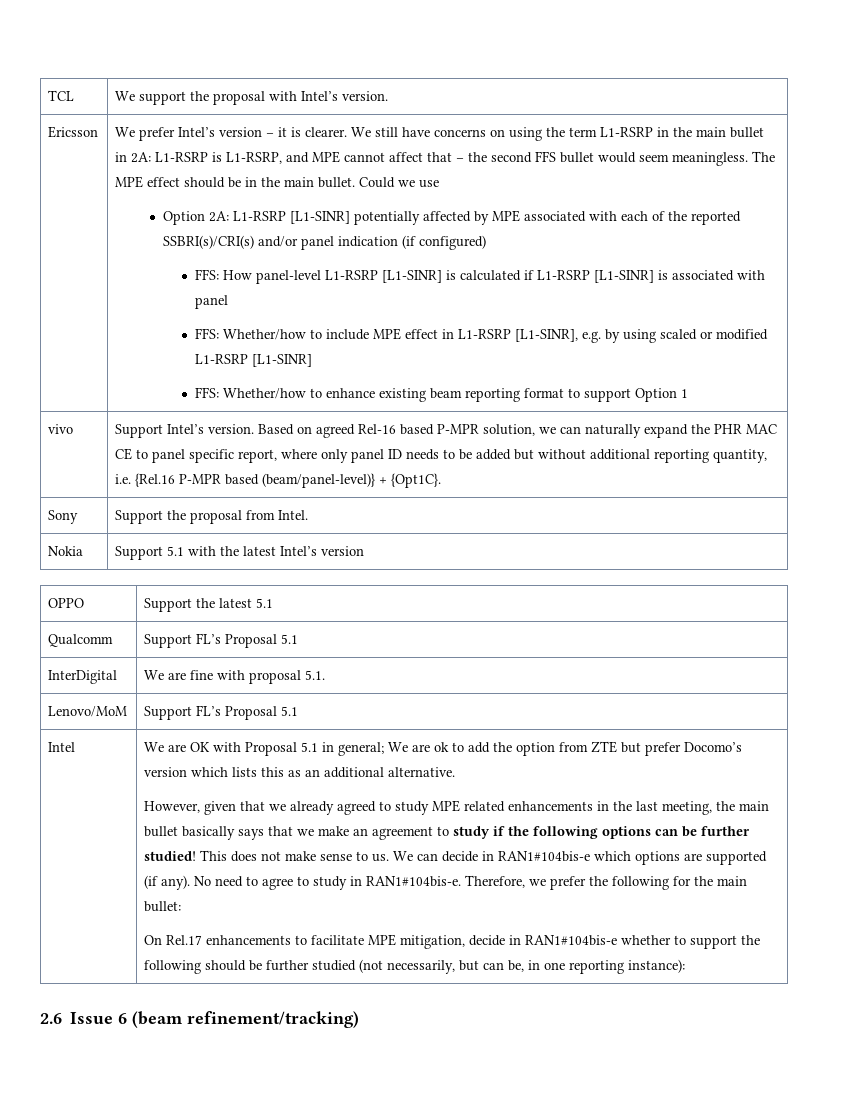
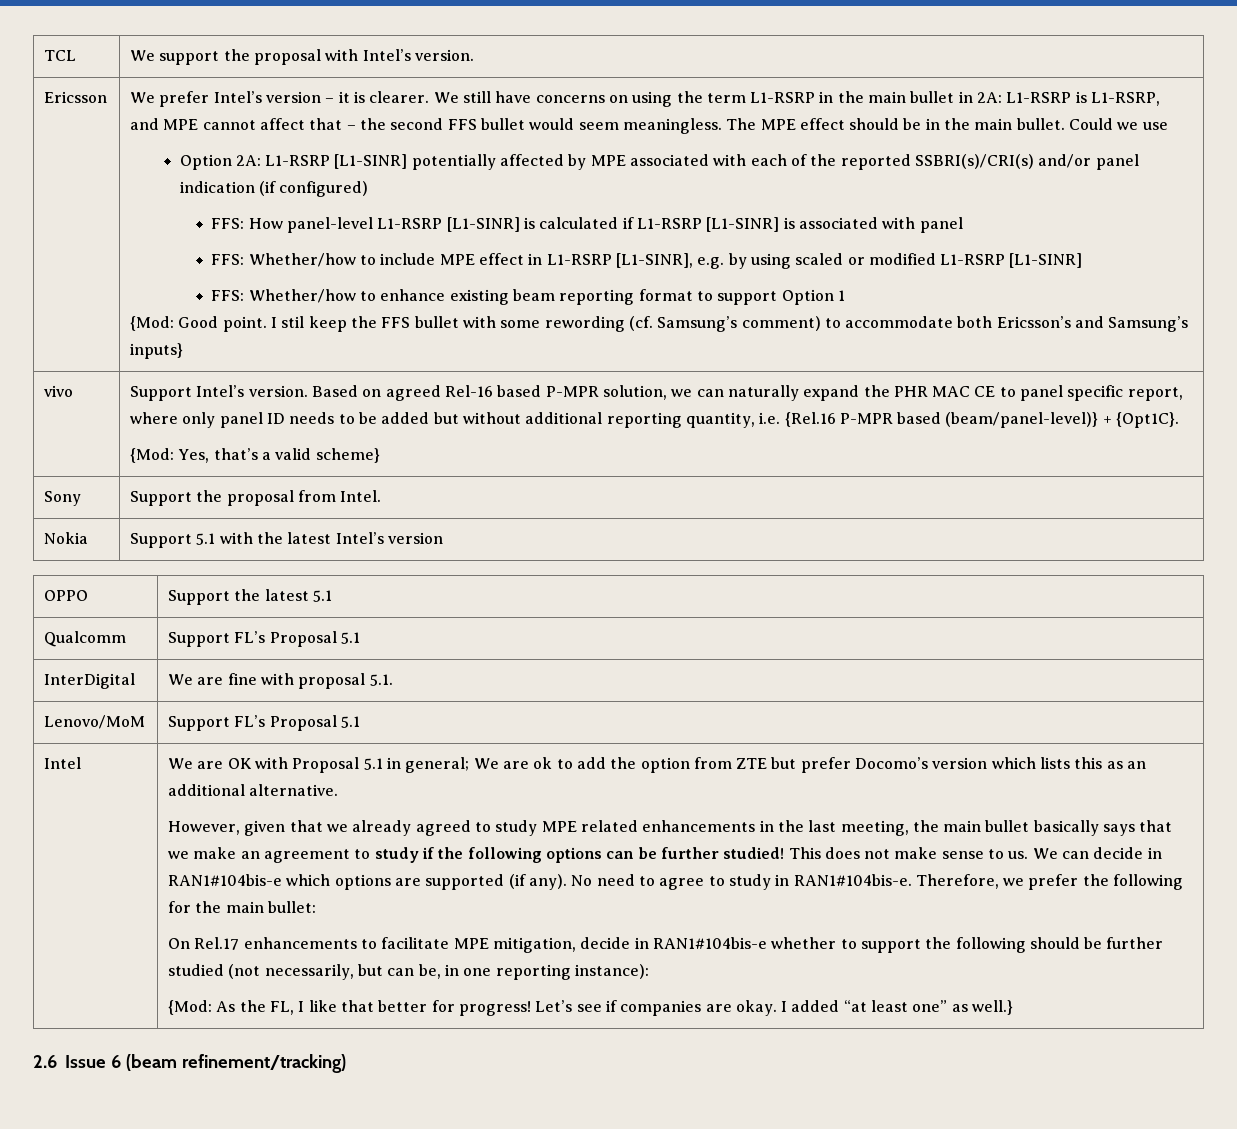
(689, 393) none -> [130,316,1189,332] [130,343,184,359] // {Mod: Good point. I stil keep the FFS bullet with some rewording (cf. Samsung’s comment) to accommodate both Ericsson’s and Samsung’s inputs}
(442, 480) none -> [130,448,380,463] // {Mod: Yes, that’s a valid scheme}
(686, 966) none -> [168,1000,1014,1016] // {Mod: As the FL, I like that better for progress! Let’s see if companies are okay. I added “at least one” as well.}

